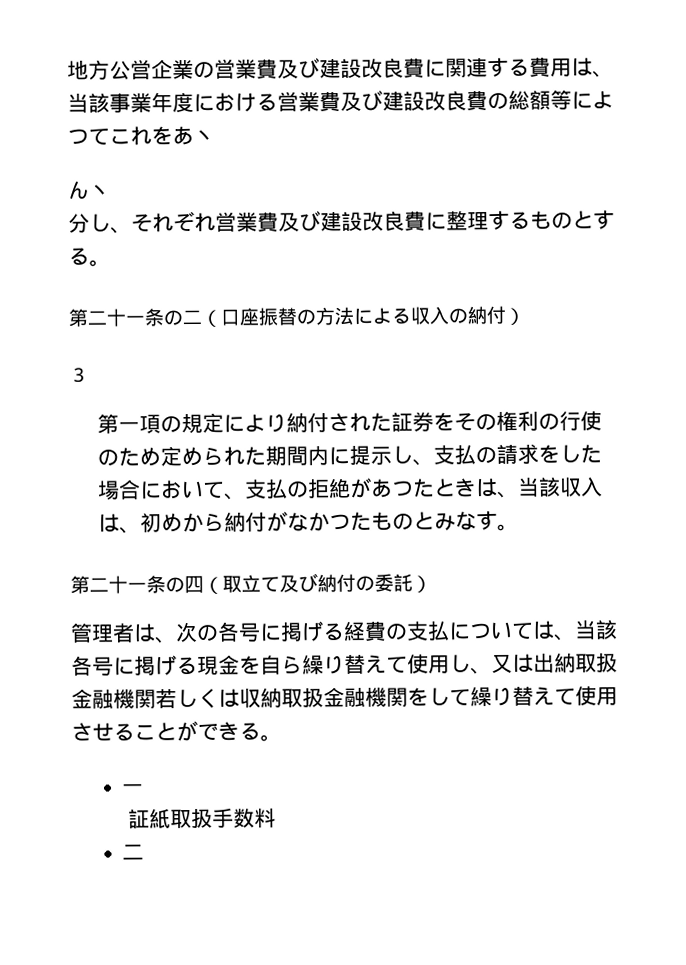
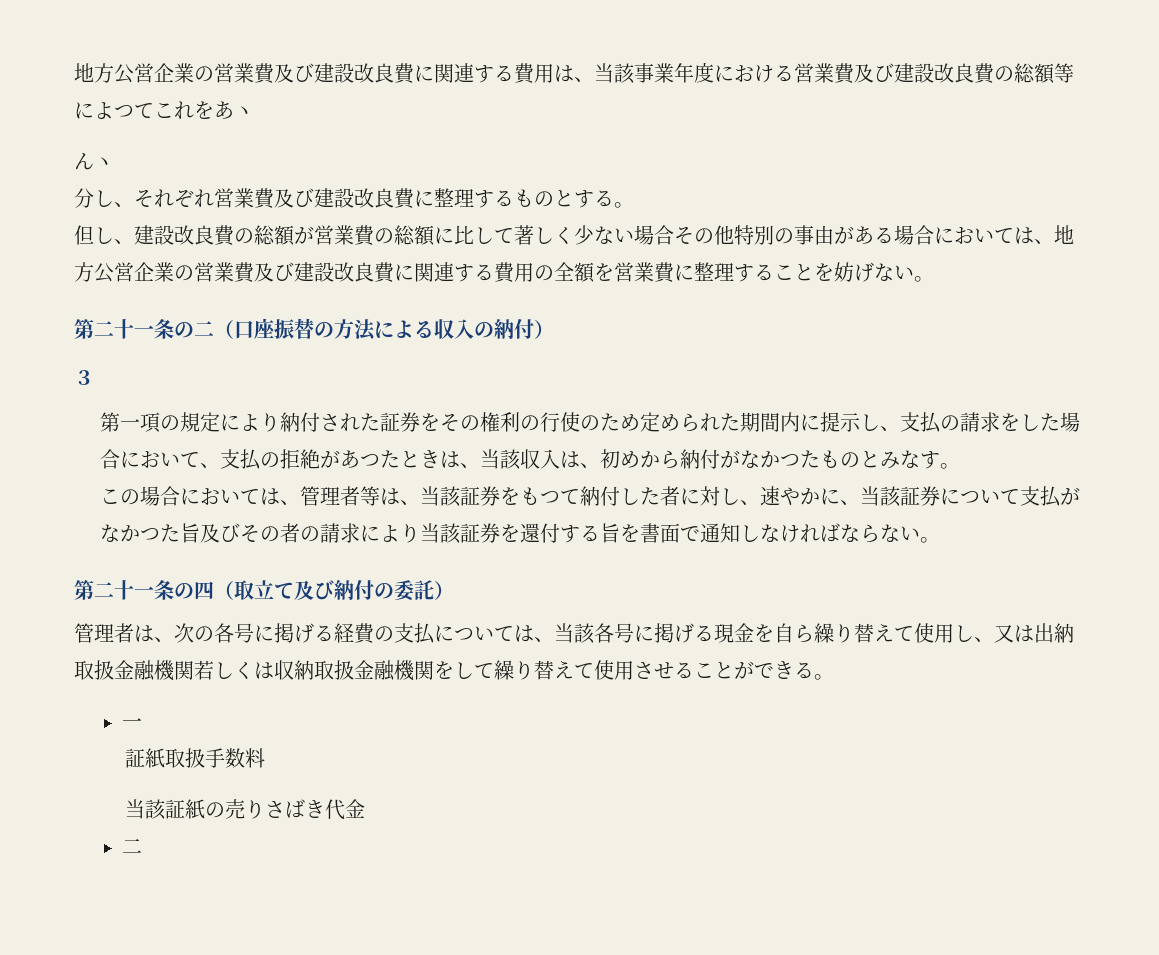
(111, 263) none -> [74,225,1074,246] [74,262,934,283] // 但し、建設改良費の総額が営業費の総額に比して著しく少ない場合その他特別の事由がある場合においては、地方公営企業の営業費及び建設改良費に関連する費用の全額を営業費に整理することを妨げない。
(519, 527) none -> [99,486,1080,507] [99,523,940,544] // この場合においては、管理者等は、当該証券をもつて納付した者に対し、速やかに、当該証券について支払がなかつた旨及びその者の請求により当該証券を還付する旨を書面で通知しなければならない。
(276, 818) none -> [125,799,366,820] // 当該証紙の売りさばき代金

